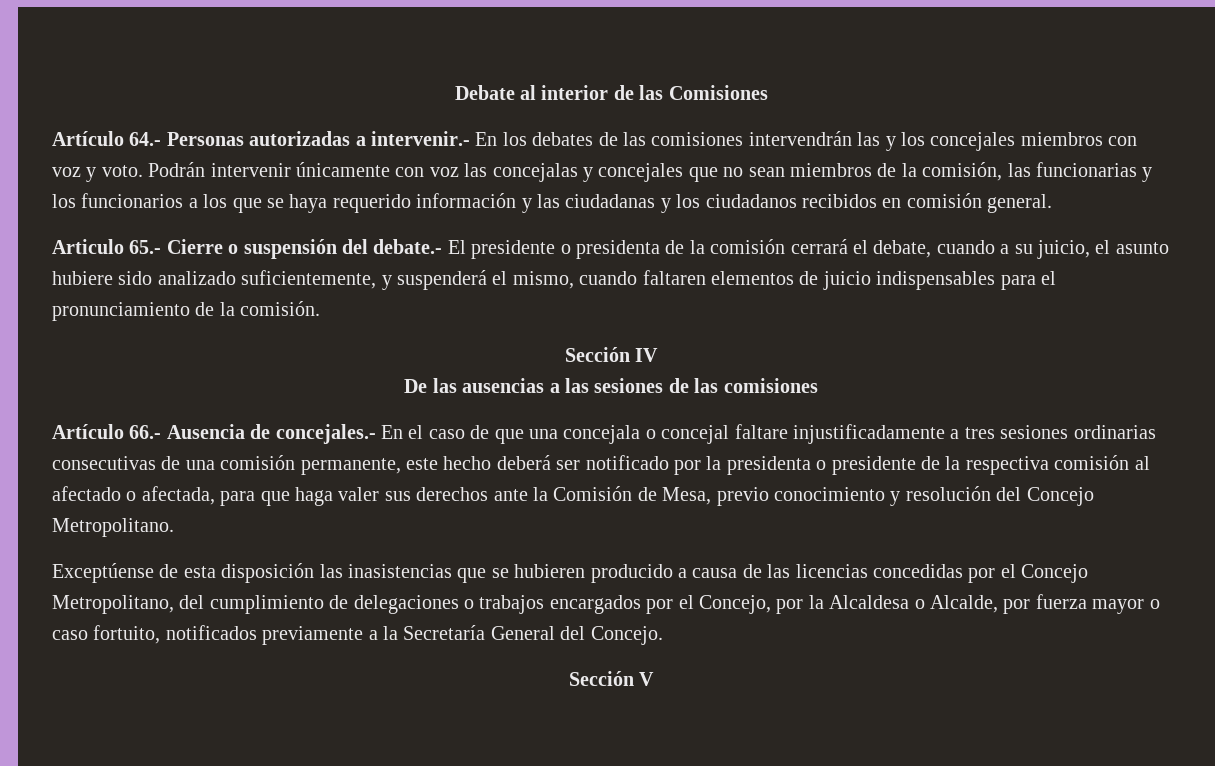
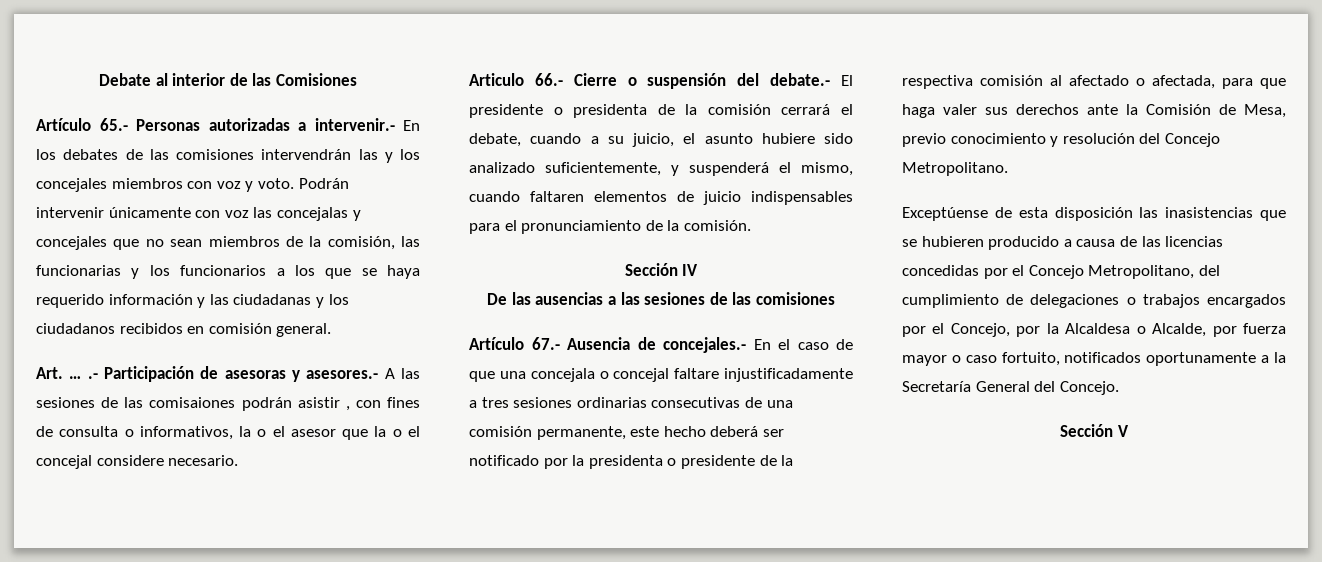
[129,132,162,146] 64.- -> [99,118,128,131] 65.-
(1053, 203) none -> [36,366,420,382] [36,397,420,411] [36,426,420,440] [36,455,239,469] // Art. … .- Participación de asesoras y asesores.- A las sesiones de las comisaiones podrán asistir , con fines de consulta o informativos, la o el asesor que la o el concejal considere necesario.
[129,240,162,254] 65.- -> [534,73,563,86] 66.-
[129,425,162,439] 66.- -> [531,337,560,350] 67.-
[262,626,364,645] previamente -> [1146,352,1257,366] oportunamente

